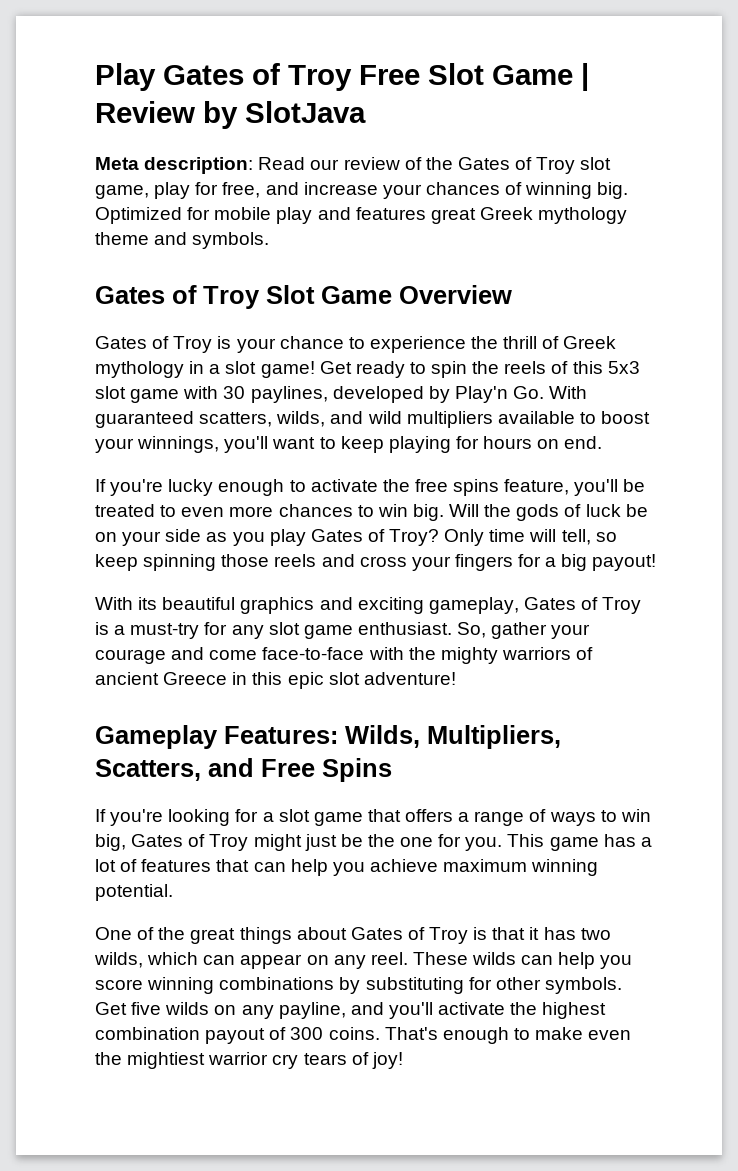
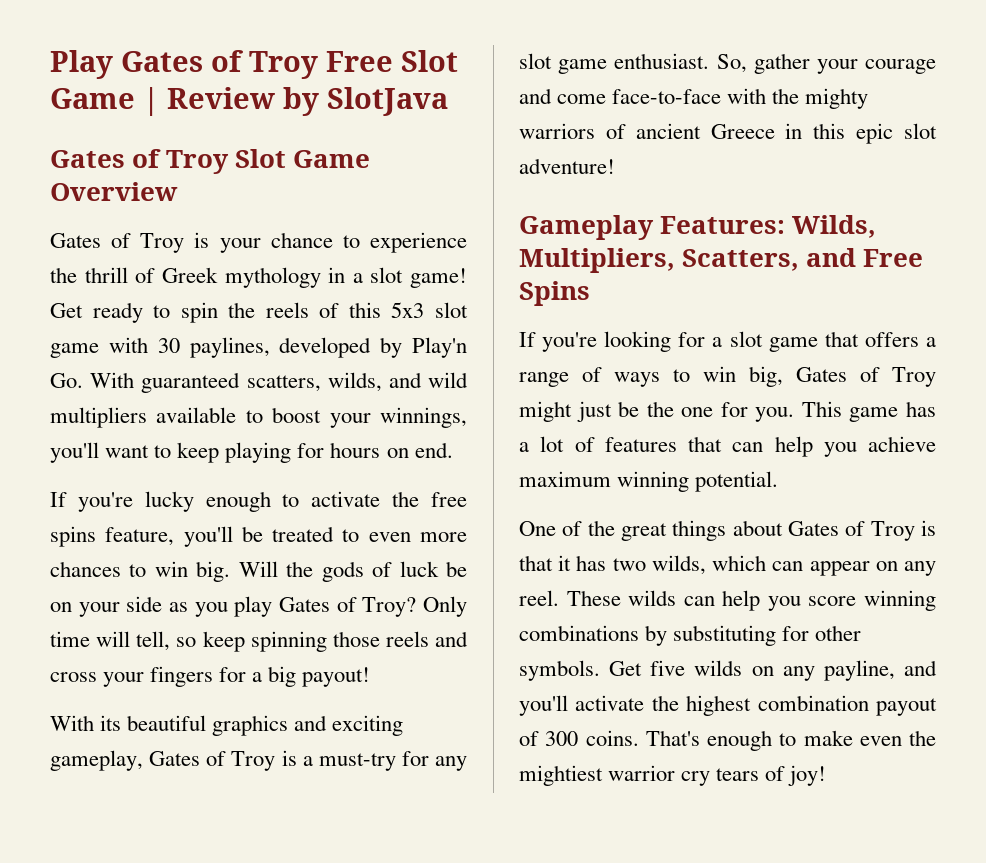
[95,157,612,174] [95,182,629,199] [95,207,628,224] [95,232,270,249] // Meta description: Read our review of the Gates of Troy slot game, play for free, and increase your chances of winning big. Optimized for mobile play and features great Greek mythology theme and symbols. -> (448, 101) none

